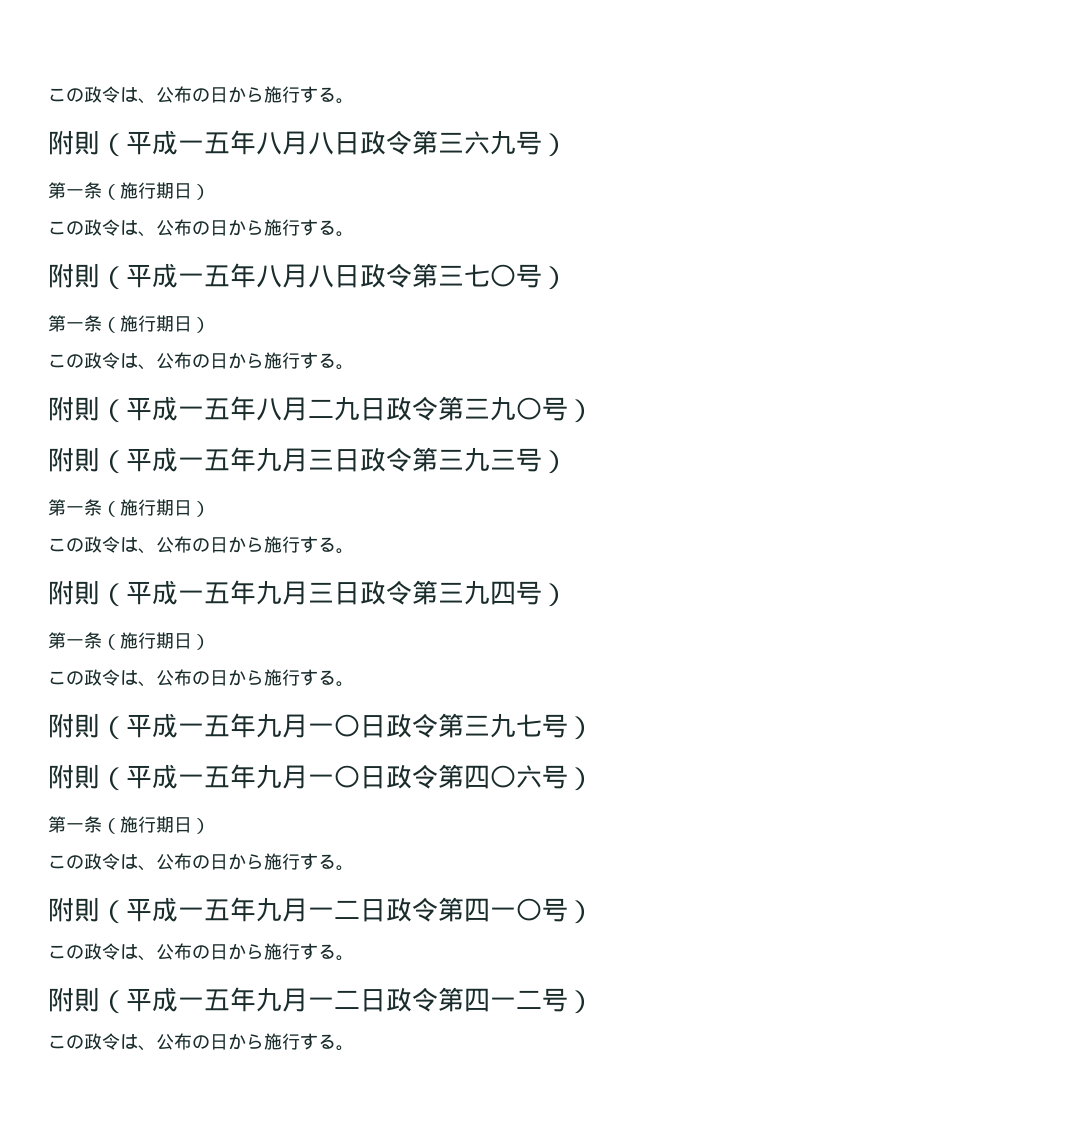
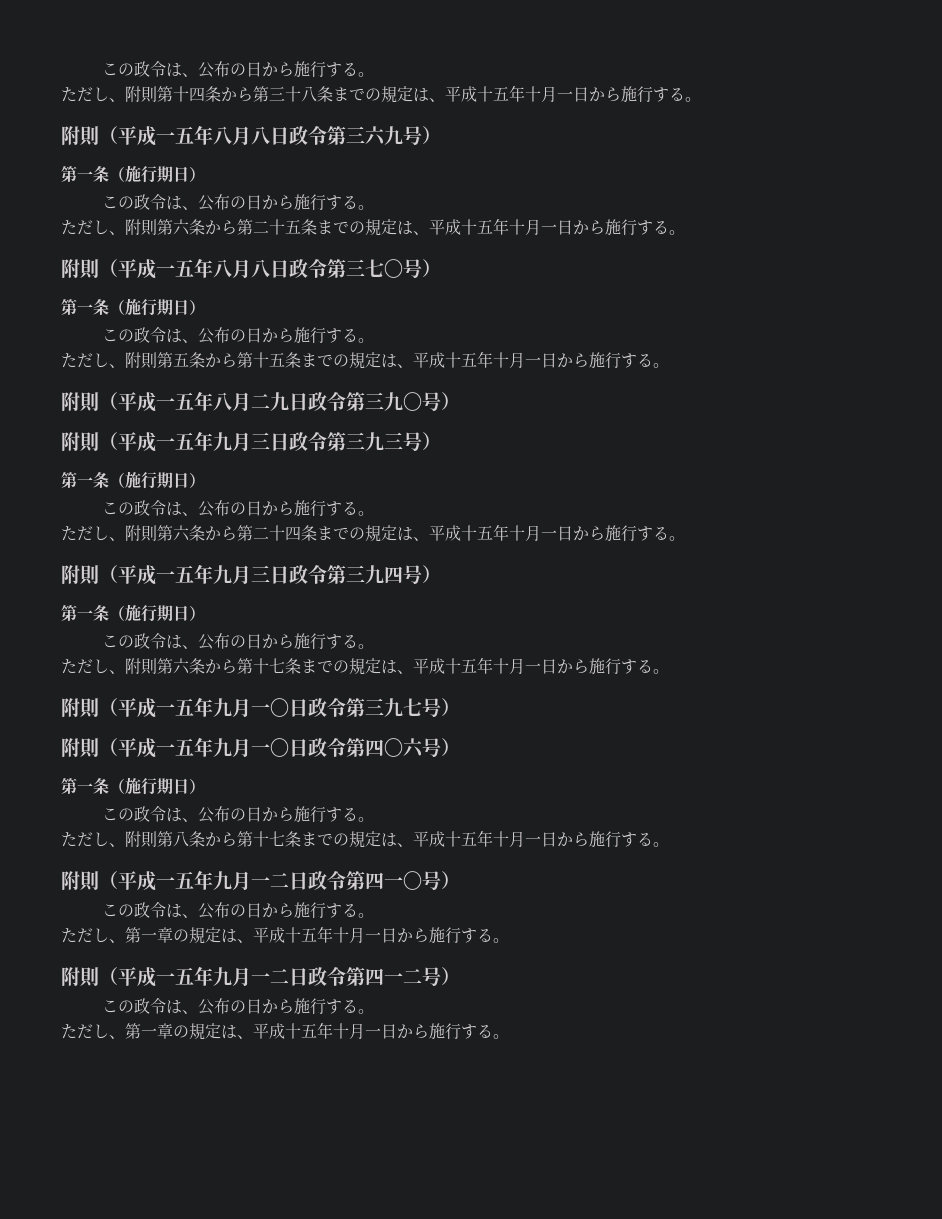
[48,86,354,104] この政令は、公布の日から施行する。 -> [101,61,374,78] [61,85,701,103] この政令は、公布の日から施行する。 // ただし、附則第十四条から第三十八条までの規定は、平成十五年十月一日から施行する。
(354, 234) none -> [61,218,685,236] // ただし、附則第六条から第二十五条までの規定は、平成十五年十月一日から施行する。
(354, 367) none -> [61,351,669,369] // ただし、附則第五条から第十五条までの規定は、平成十五年十月一日から施行する。
(354, 551) none -> [61,524,685,542] // ただし、附則第六条から第二十四条までの規定は、平成十五年十月一日から施行する。
(354, 684) none -> [61,657,669,675] // ただし、附則第六条から第十七条までの規定は、平成十五年十月一日から施行する。
(354, 868) none -> [61,830,669,848] // ただし、附則第八条から第十七条までの規定は、平成十五年十月一日から施行する。
(354, 958) none -> [61,926,509,944] // ただし、第一章の規定は、平成十五年十月一日から施行する。
(354, 1048) none -> [61,1022,509,1040] // ただし、第一章の規定は、平成十五年十月一日から施行する。

